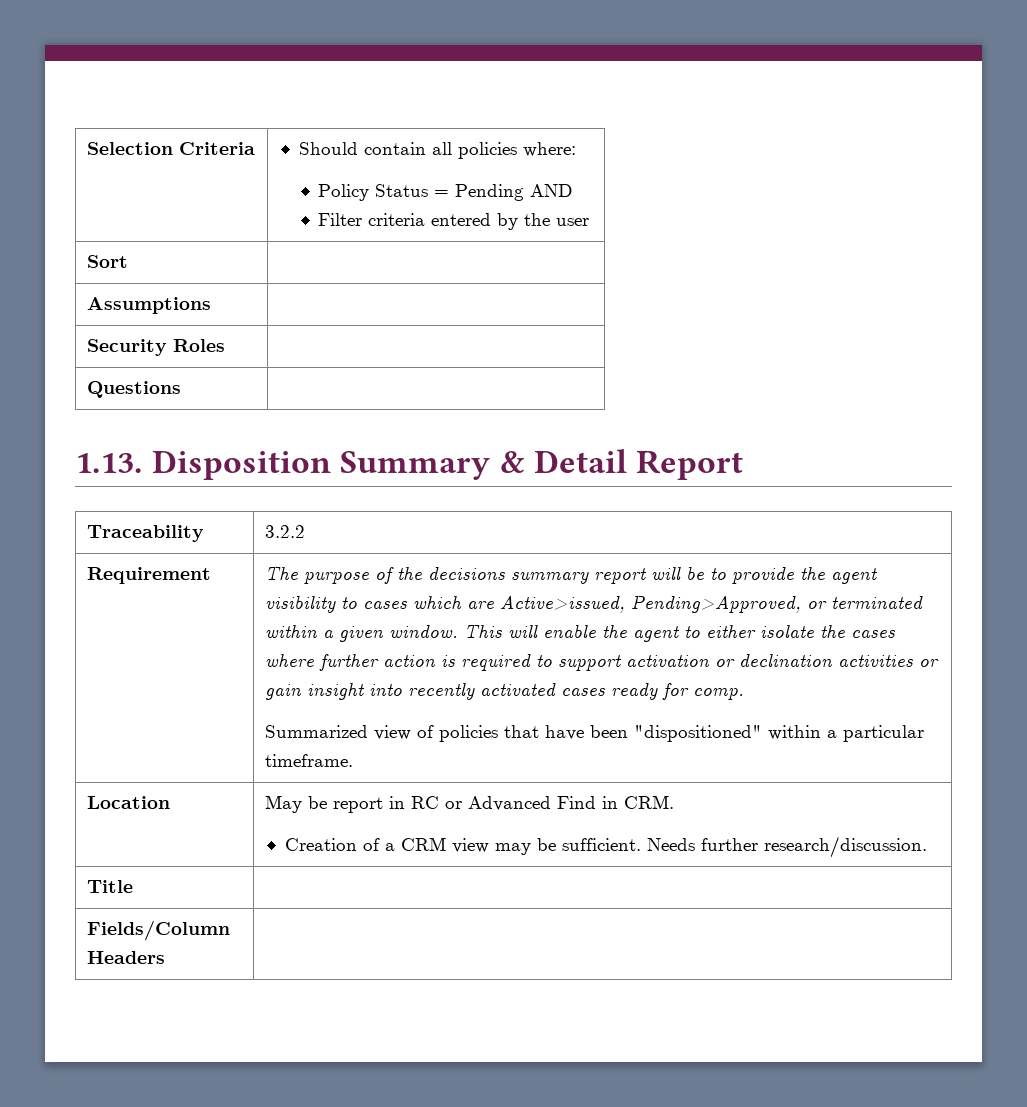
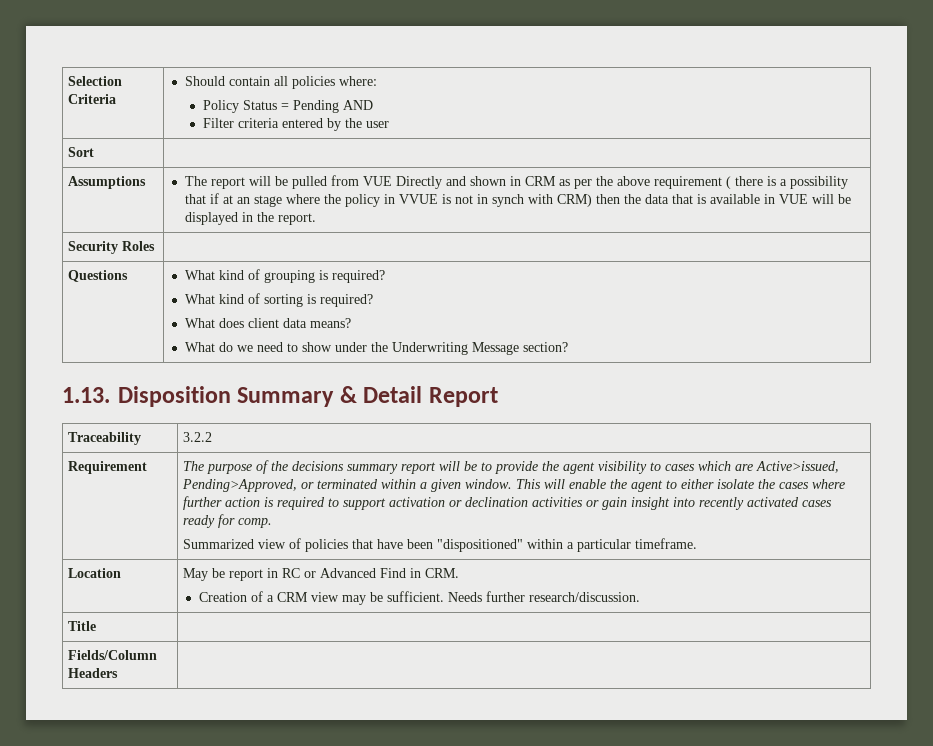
[86,339,225,356] [86,381,181,398] // Security Roles | // Questions | -> [184,175,848,189] [184,193,851,207] [184,212,316,225] [68,241,156,254] [68,270,129,282] [184,269,385,283] [184,293,373,307] [184,318,351,328] [184,342,568,355] The report will be pulled from VUE Directly and shown in CRM as per the above requirement ( there is a possibility that if at an stage where the policy in VVUE is not in synch with CRM) then the data that is available in VUE will be displayed in the report. // Security Roles | // Questions | What kind of grouping is required? // What kind of sorting is required? // What does client data means? // What do we need to show under the Underwriting Message section?

